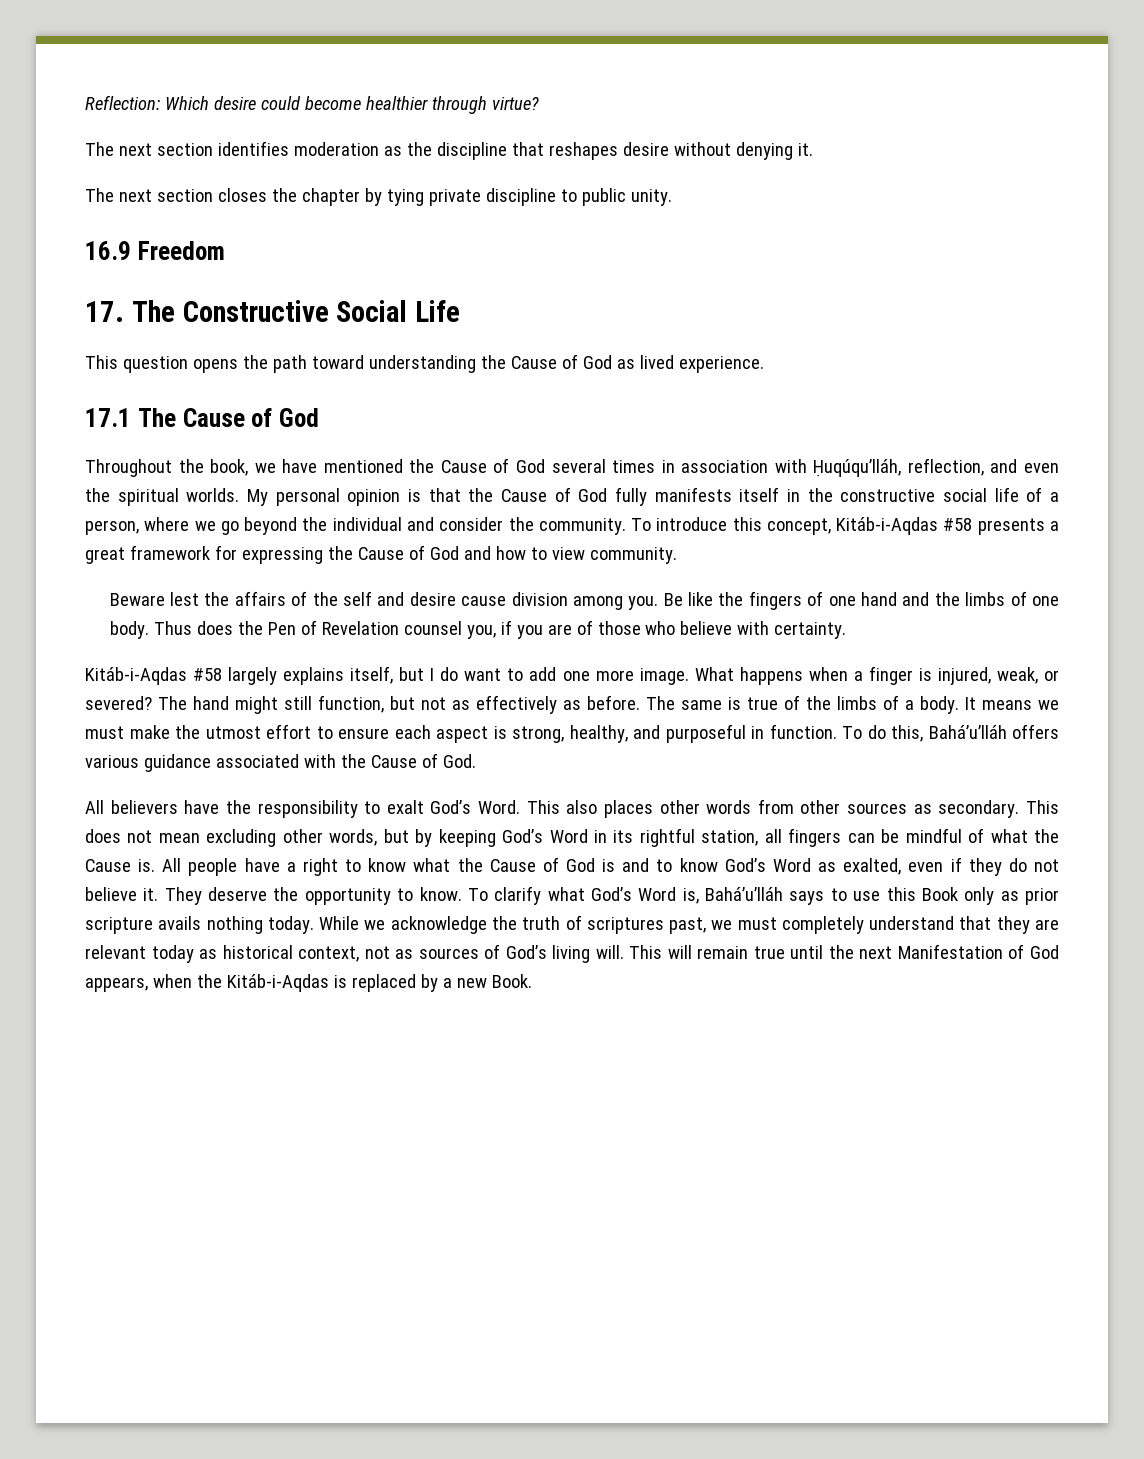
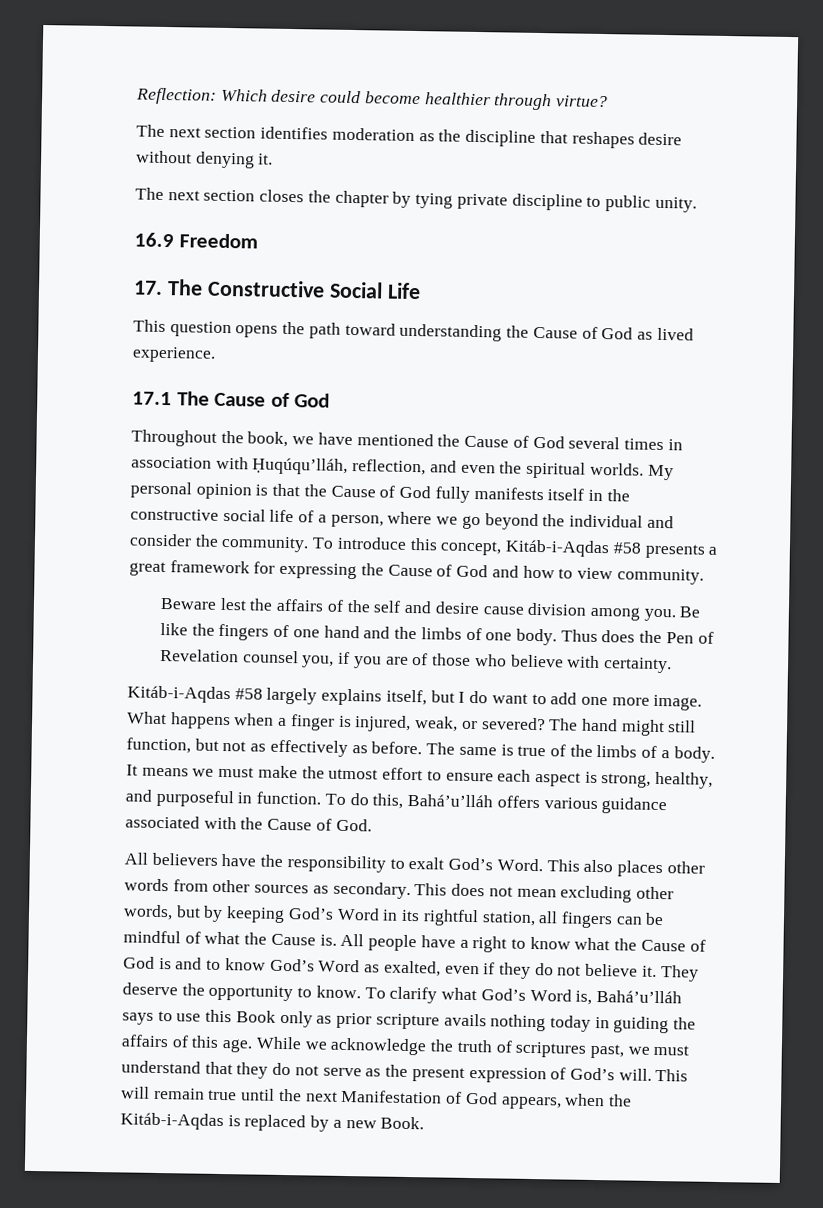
[267,916,314,934] today. -> [549,1015,697,1034] [121,1034,253,1053] today in guiding the affairs of this age.
[781,916,864,934] completely -> (690, 1050) none
[1035,919,1060,930] [85,945,479,963] are relevant today as historical context, not as sources -> [272,1062,547,1084] do not serve as the present expression
[552,945,591,963] living -> (615, 1074) none

